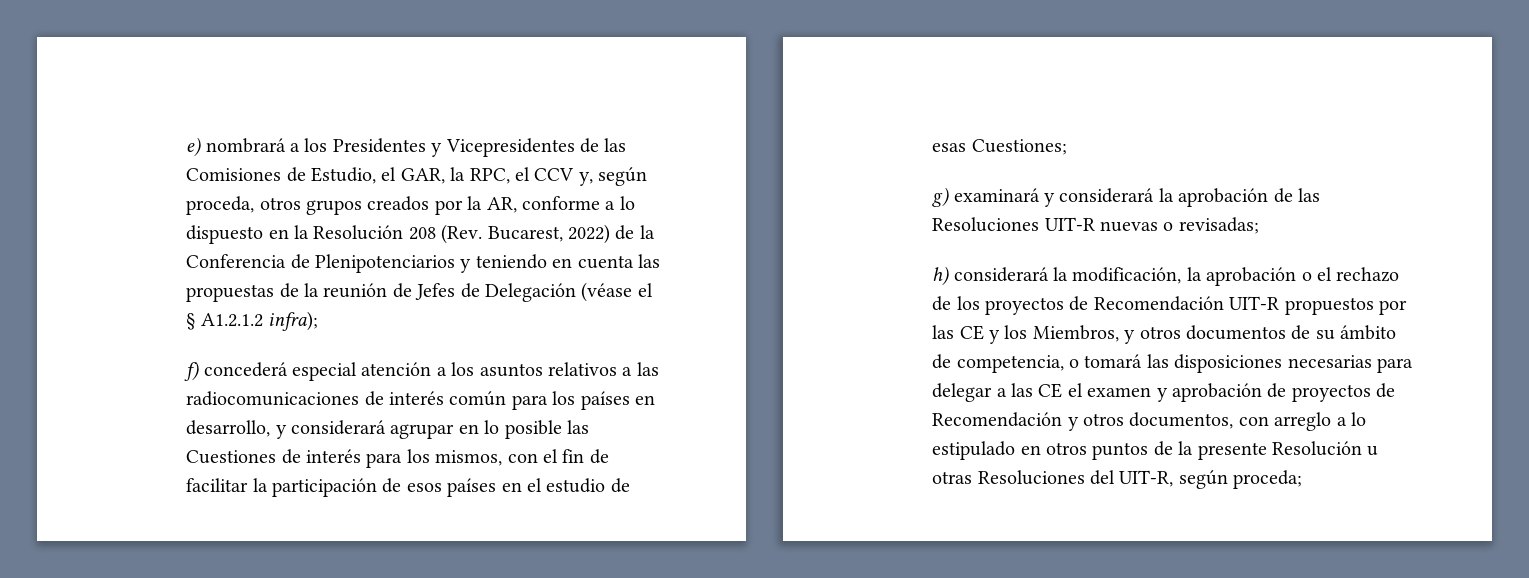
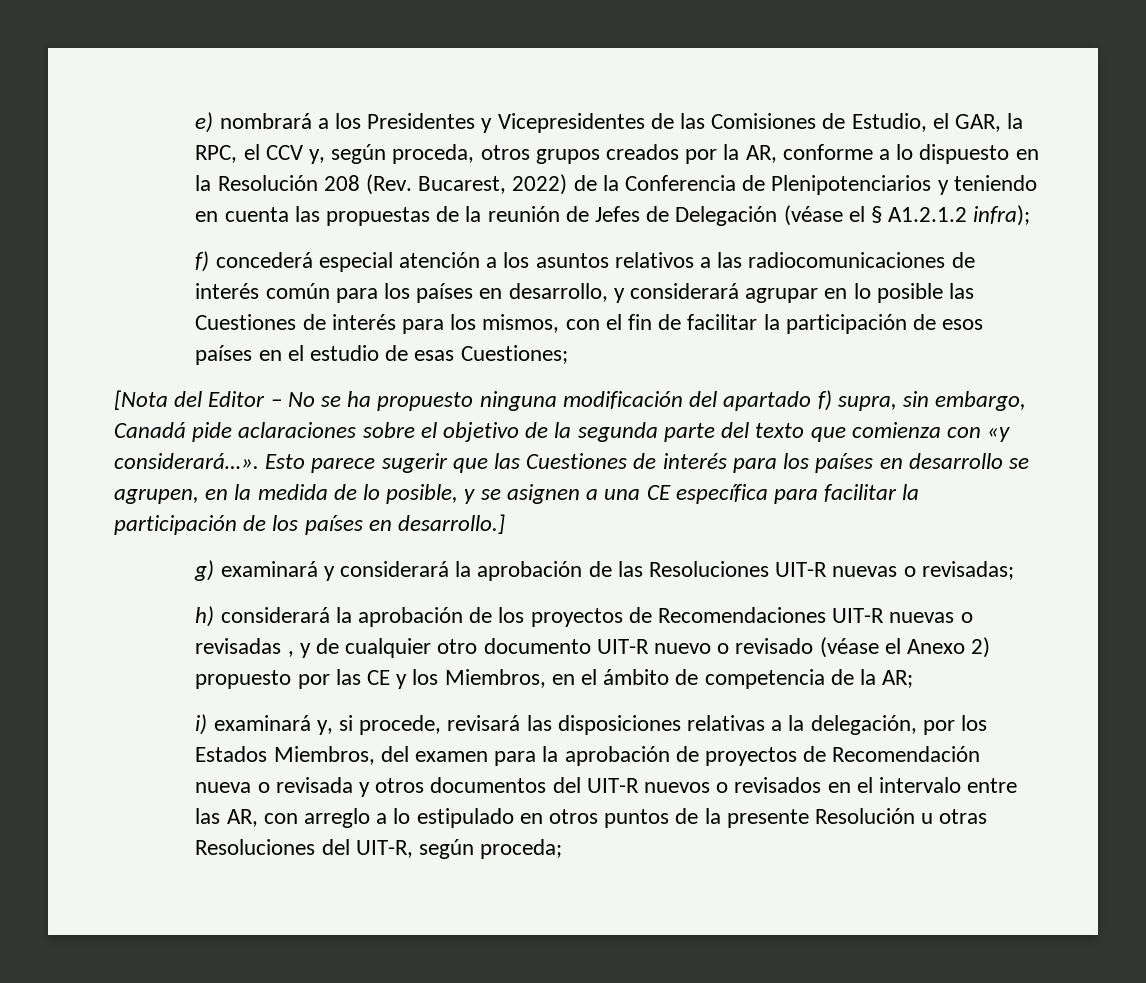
(1067, 147) none -> [114,390,1027,411] [114,422,1011,442] [114,453,1029,473] [114,484,920,504] [114,514,506,535] // [Nota del Editor – No se ha propuesto ninguna modificación del apartado f) supra, sin embargo, Canadá pide aclaraciones sobre el objetivo de la segunda parte del texto que comienza con «y considerará…». Esto parece sugerir que las Cuestiones de interés para los países en desarrollo se agrupen, en la medida de lo posible, y se asignen a una CE específica para facilitar la participación de los países en desarrollo.]
[1072,267,1400,286] [932,296,1374,315] modificación, la aprobación o el rechazo de los proyectos de Recomendación UIT-R propuestos -> [357,607,973,627] [195,637,991,658] [195,670,292,689] aprobación de los proyectos de Recomendaciones UIT-R nuevas o revisadas , y de cualquier otro documento UIT-R nuevo o revisado (véase el Anexo 2) propuesto
[1124,325,1397,344] [932,354,1413,373] [932,383,1168,402] y otros documentos de su ámbito de competencia, o tomará las disposiciones necesarias para delegar a las CE el examen y -> [551,669,914,689] [195,714,988,735] [195,746,559,766] en el ámbito de competencia de la AR; // i) examinará y, si procede, revisará las disposiciones relativas a la delegación, por los Estados Miembros, del examen para la
[1067,412,1234,431] y otros documentos, -> [195,777,1018,797] [195,808,258,827] nueva o revisada y otros documentos del UIT-R nuevos o revisados en el intervalo entre las AR,

